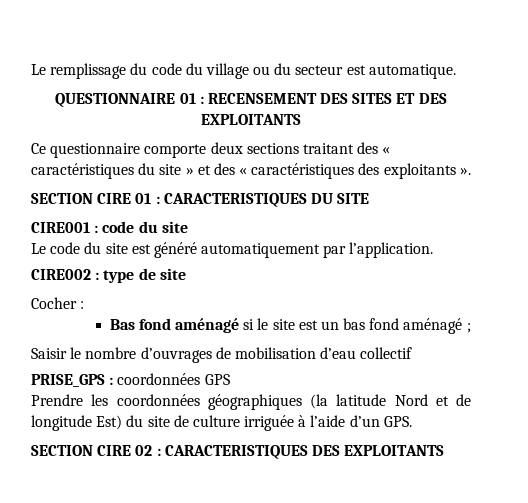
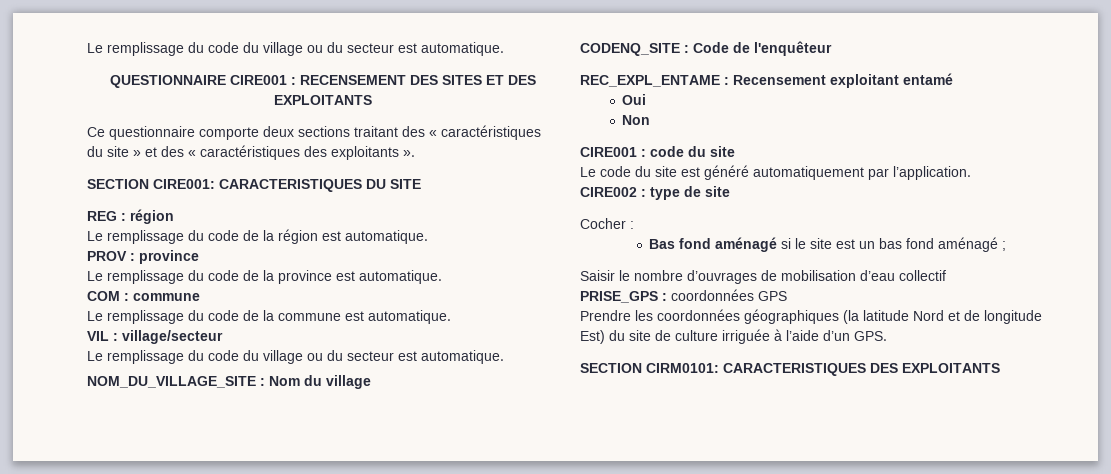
[179,93,196,104] 01 -> [229,75,287,85] CIRE001
[97,193,160,204] CIRE 01 : -> [153,179,215,189] CIRE001:
(370, 198) none -> [87,209,174,224] [87,229,428,244] [87,250,199,264] [87,270,442,284] [87,291,200,301] [87,310,451,324] [87,330,223,344] [87,350,504,364] [87,375,371,389] [580,41,832,56] [580,73,953,88] [622,94,647,105] [622,115,651,125] // REG : région // Le remplissage du code de la région est automatique. // PROV : province // Le remplissage du code de la province est automatique. // COM : commune // Le remplissage du code de la commune est automatique. // VIL : village/secteur // Le remplissage du code du village ou du secteur est automatique. // NOM_DU_VILLAGE_SITE : Nom du village // CODENQ_SITE : Code de l'enquêteur // REC_EXPL_ENTAME : Recensement exploitant entamé // Oui // Non
[97,445,161,456] CIRE 02 : -> [646,363,719,373] CIRM0101:

